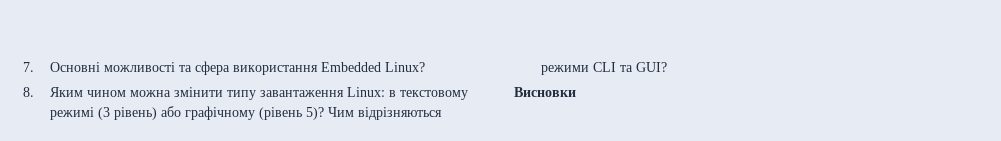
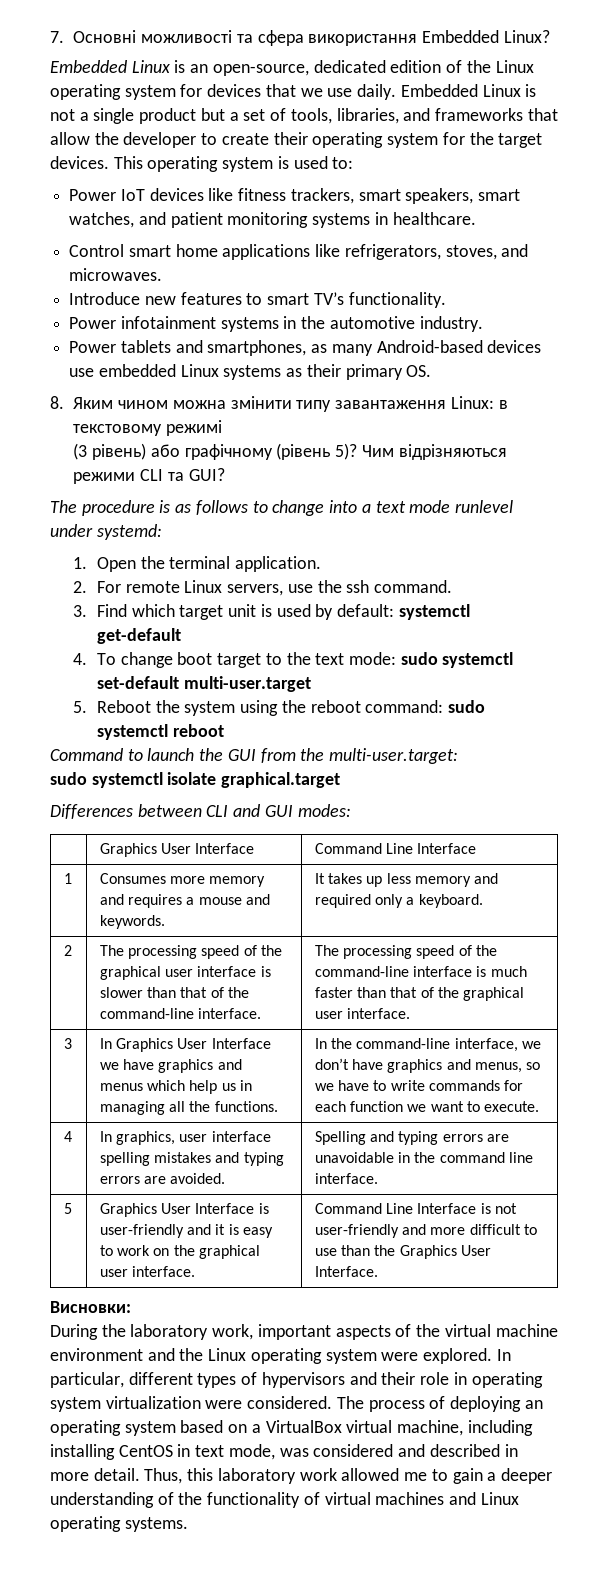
(425, 67) none -> [50,60,534,76] [50,84,537,100] [50,108,558,124] [50,132,543,148] [50,156,354,172] [69,188,521,204] [69,212,476,228] [69,244,529,260] [69,268,163,281] [69,292,446,308] [69,316,483,332] [69,340,542,356] [69,364,432,380] // Embedded Linux is an open-source, dedicated edition of the Linux operating system for devices that we use daily. Embedded Linux is not a single product but a set of tools, libraries, and frameworks that allow the developer to create their operating system for the target devices. This operating system is used to: // Power IoT devices like fitness trackers, smart speakers, smart watches, and patient monitoring systems in healthcare. // Control smart home applications like refrigerators, stoves, and microwaves. // Introduce new features to smart TV’s functionality. // Power infotainment systems in the automotive industry. // Power tablets and smartphones, as many Android-based devices use embedded Linux systems as their primary OS.
(94, 113) none -> (223, 428) //
[514,87,576,97] Висновки -> [50,500,513,516] [50,524,162,540] [73,556,322,572] [73,580,453,596] [73,604,470,620] [96,628,181,644] [73,652,514,668] [96,676,311,692] [73,700,486,716] [96,724,224,740] [50,748,459,764] [50,772,341,788] [50,804,351,819] [99,843,255,857] [314,843,477,854] [63,873,72,884] [99,873,266,887] [99,894,270,908] [99,915,165,929] [314,873,499,887] [314,894,483,908] [63,945,72,956] [99,945,282,959] [99,966,271,980] [99,987,249,998] [99,1008,262,1019] [314,945,497,959] [314,966,527,977] [314,987,525,1001] [314,1008,411,1019] [63,1038,72,1049] [99,1038,271,1052] [99,1059,242,1073] [99,1080,252,1094] [99,1101,278,1115] [314,1038,541,1052] [314,1058,541,1073] [314,1080,524,1091] [314,1101,540,1112] [63,1131,72,1142] [99,1131,271,1145] [99,1152,284,1166] [99,1173,226,1184] [314,1131,509,1145] [314,1152,533,1163] [314,1173,378,1184] [63,1203,72,1214] [99,1203,269,1217] [99,1224,273,1238] [99,1245,260,1259] [99,1266,196,1277] [314,1203,517,1214] [314,1224,537,1238] [314,1245,491,1259] [314,1266,378,1277] [50,1301,131,1313] [50,1324,558,1340] [50,1348,511,1364] [50,1372,543,1388] [50,1396,543,1412] [50,1420,533,1436] [50,1444,518,1460] [50,1468,552,1484] [50,1492,519,1508] [50,1516,188,1532] The procedure is as follows to change into a text mode runlevel under systemd: // 1. Open the terminal application. // 2. For remote Linux servers, use the ssh command. // 3. Find which target unit is used by default: systemctl get-default // 4. To change boot target to the text mode: sudo systemctl set-default multi-user.target // 5. Reboot the system using the reboot command: sudo systemctl reboot // Command to launch the GUI from the multi-user.target: // sudo systemctl isolate graphical.target // Differences between CLI and GUI modes: // | Graphics User Interface | Command Line Interface // 1 | Сonsumes more memory and requires a mouse and keywords. | It takes up less memory and required only a keyboard. // 2 | The processing speed of the graphical user interface is slower than that of the command-line interface. | The processing speed of the command-line interface is much faster than that of the graphical user interface. // 3 | In Graphics User Interface we have graphics and menus which help us in managing all the functions. | In the command-line interface, we don’t have graphics and menus, so we have to write commands for each function we want to execute. // 4 | In graphics, user interface spelling mistakes and typing errors are avoided. | Spelling and typing errors are unavoidable in the command line interface. // 5 | Graphics User Interface is user-friendly and it is easy to work on the graphical user interface. | Command Line Interface is not user-friendly and more difficult to use than the Graphics User Interface. // Висновки: // During the laboratory work, important aspects of the virtual machine environment and the Linux operating system were explored. In particular, different types of hypervisors and their role in operating system virtualization were considered. The process of deploying an operating system based on a VirtualBox virtual machine, including installing CentOS in text mode, was considered and described in more detail. Thus, this laboratory work allowed me to gain a deeper understanding of the functionality of virtual machines and Linux operating systems.

